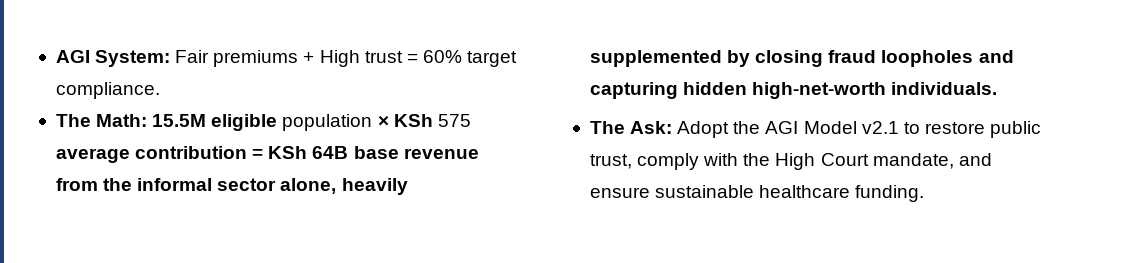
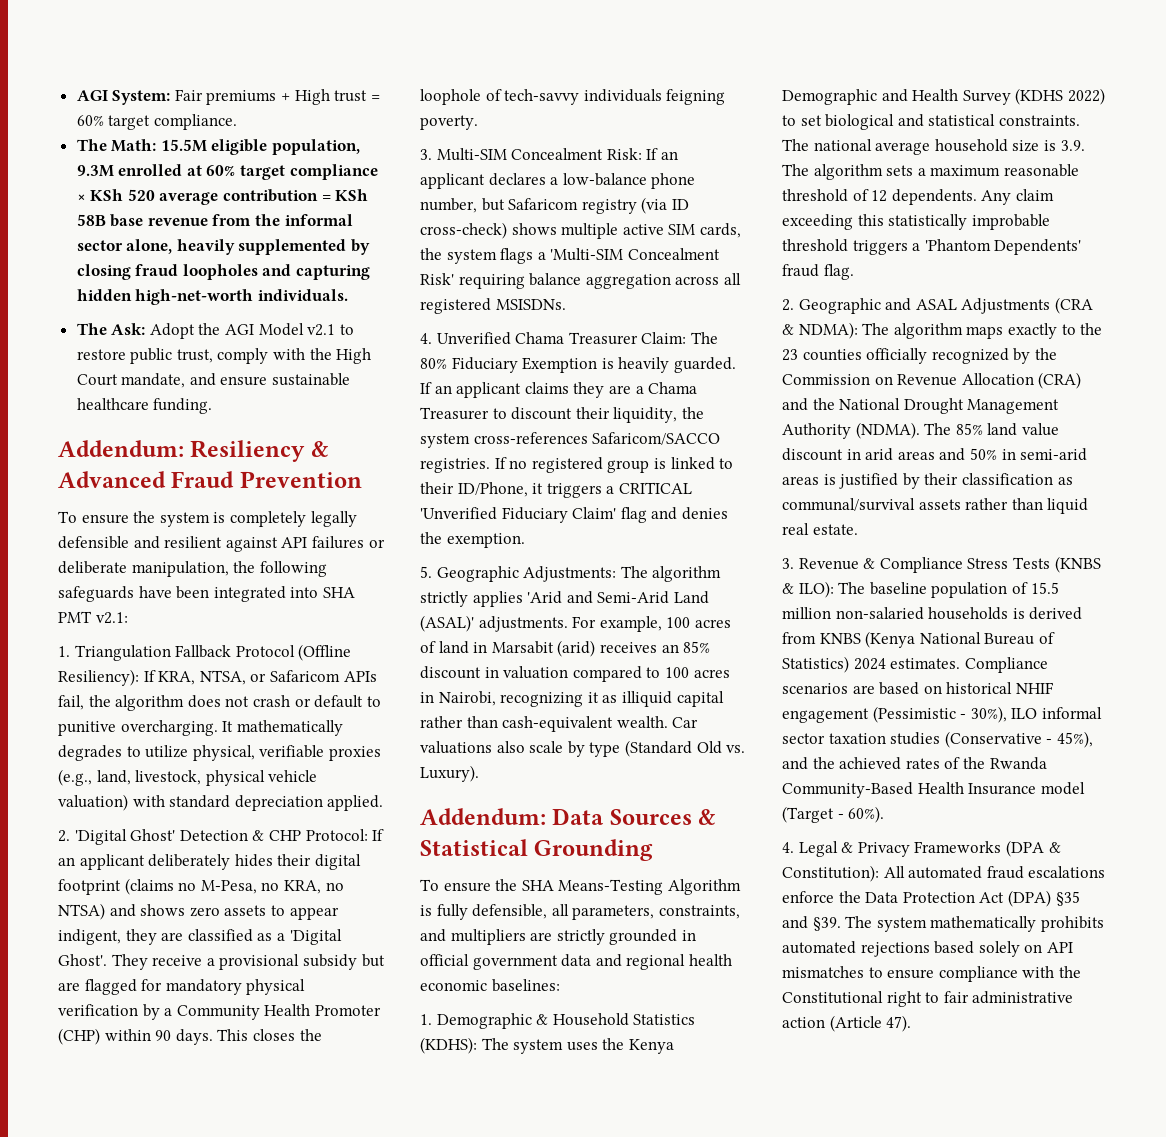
[282,114,373,131] population -> [272,139,361,155] [76,164,378,180] population, 9.3M enrolled at 60% target compliance
[437,114,471,127] 575 -> [127,189,155,201] 520
[312,146,349,159] 64B -> [76,214,106,226] 58B
(925, 193) none -> [58,440,329,462] [58,471,362,488] [58,511,357,527] [58,536,385,552] [58,561,327,577] [58,586,355,602] [58,611,128,624] [58,644,352,661] [58,669,377,686] [58,695,381,711] [58,720,343,736] [58,745,381,761] [58,769,318,786] [58,794,384,811] [58,829,385,845] [58,854,361,870] [58,878,344,895] [58,903,339,920] [58,929,342,945] [58,954,385,970] [58,979,306,995] [58,1004,381,1020] [58,1028,322,1045] [420,89,726,105] [420,115,478,130] [420,148,678,161] [420,173,696,189] [420,197,689,214] [420,222,741,239] [420,248,720,264] [420,273,741,289] [420,298,566,314] [420,332,718,345] [420,357,736,373] [420,382,698,398] [420,407,704,423] [420,432,721,448] [420,457,734,473] [420,482,692,498] [420,507,728,523] [420,532,525,548] [420,566,722,582] [420,591,709,607] [420,615,731,632] [420,640,711,657] [420,666,730,682] [420,691,724,707] [420,716,699,732] [420,740,746,757] [420,765,479,782] [420,808,717,825] [420,839,654,861] [420,879,741,895] [420,904,740,920] [420,929,696,945] [420,954,732,970] [420,979,560,992] [420,1013,696,1029] [420,1037,674,1054] [782,88,1105,105] [782,114,1080,130] [782,139,1085,155] [782,164,1079,180] [782,189,1054,205] [782,214,1050,230] [782,239,1082,255] [782,264,854,280] [782,297,1093,314] [782,322,1103,339] [782,348,1057,364] [782,372,1082,389] [782,398,1060,414] [782,422,1059,439] [782,448,1088,461] [782,473,1073,489] [782,498,1089,514] [782,523,858,535] [782,556,1101,573] [782,581,1059,598] [782,607,1083,620] [782,631,1055,648] [782,656,1048,673] [782,682,1054,695] [782,706,1102,723] [782,731,1093,748] [782,757,1047,770] [782,782,1085,798] [782,806,885,823] [782,840,1061,857] [782,865,1106,882] [782,890,1080,907] [782,916,1104,932] [782,941,1073,957] [782,966,1081,982] [782,991,1074,1007] [782,1015,912,1032] // Addendum: Resiliency & Advanced Fraud Prevention // To ensure the system is completely legally defensible and resilient against API failures or deliberate manipulation, the following safeguards have been integrated into SHA PMT v2.1: // 1. Triangulation Fallback Protocol (Offline Resiliency): If KRA, NTSA, or Safaricom APIs fail, the algorithm does not crash or default to punitive overcharging. It mathematically degrades to utilize physical, verifiable proxies (e.g., land, livestock, physical vehicle valuation) with standard depreciation applied. // 2. 'Digital Ghost' Detection & CHP Protocol: If an applicant deliberately hides their digital footprint (claims no M-Pesa, no KRA, no NTSA) and shows zero assets to appear indigent, they are classified as a 'Digital Ghost'. They receive a provisional subsidy but are flagged for mandatory physical verification by a Community Health Promoter (CHP) within 90 days. This closes the loophole of tech-savvy individuals feigning poverty. // 3. Multi-SIM Concealment Risk: If an applicant declares a low-balance phone number, but Safaricom registry (via ID cross-check) shows multiple active SIM cards, the system flags a 'Multi-SIM Concealment Risk' requiring balance aggregation across all registered MSISDNs. // 4. Unverified Chama Treasurer Claim: The 80% Fiduciary Exemption is heavily guarded. If an applicant claims they are a Chama Treasurer to discount their liquidity, the system cross-references Safaricom/SACCO registries. If no registered group is linked to their ID/Phone, it triggers a CRITICAL 'Unverified Fiduciary Claim' flag and denies the exemption. // 5. Geographic Adjustments: The algorithm strictly applies 'Arid and Semi-Arid Land (ASAL)' adjustments. For example, 100 acres of land in Marsabit (arid) receives an 85% discount in valuation compared to 100 acres in Nairobi, recognizing it as illiquid capital rather than cash-equivalent wealth. Car valuations also scale by type (Standard Old vs. Luxury). // Addendum: Data Sources & Statistical Grounding // To ensure the SHA Means-Testing Algorithm is fully defensible, all parameters, constraints, and multipliers are strictly grounded in official government data and regional health economic baselines: // 1. Demographic & Household Statistics (KDHS): The system uses the Kenya Demographic and Health Survey (KDHS 2022) to set biological and statistical constraints. The national average household size is 3.9. The algorithm sets a maximum reasonable threshold of 12 dependents. Any claim exceeding this statistically improbable threshold triggers a 'Phantom Dependents' fraud flag. // 2. Geographic and ASAL Adjustments (CRA & NDMA): The algorithm maps exactly to the 23 counties officially recognized by the Commission on Revenue Allocation (CRA) and the National Drought Management Authority (NDMA). The 85% land value discount in arid areas and 50% in semi-arid areas is justified by their classification as communal/survival assets rather than liquid real estate. // 3. Revenue & Compliance Stress Tests (KNBS & ILO): The baseline population of 15.5 million non-salaried households is derived from KNBS (Kenya National Bureau of Statistics) 2024 estimates. Compliance scenarios are based on historical NHIF engagement (Pessimistic - 30%), ILO informal sector taxation studies (Conservative - 45%), and the achieved rates of the Rwanda Community-Based Health Insurance model (Target - 60%). // 4. Legal & Privacy Frameworks (DPA & Constitution): All automated fraud escalations enforce the Data Protection Act (DPA) §35 and §39. The system mathematically prohibits automated rejections based solely on API mismatches to ensure compliance with the Constitutional right to fair administrative action (Article 47).

